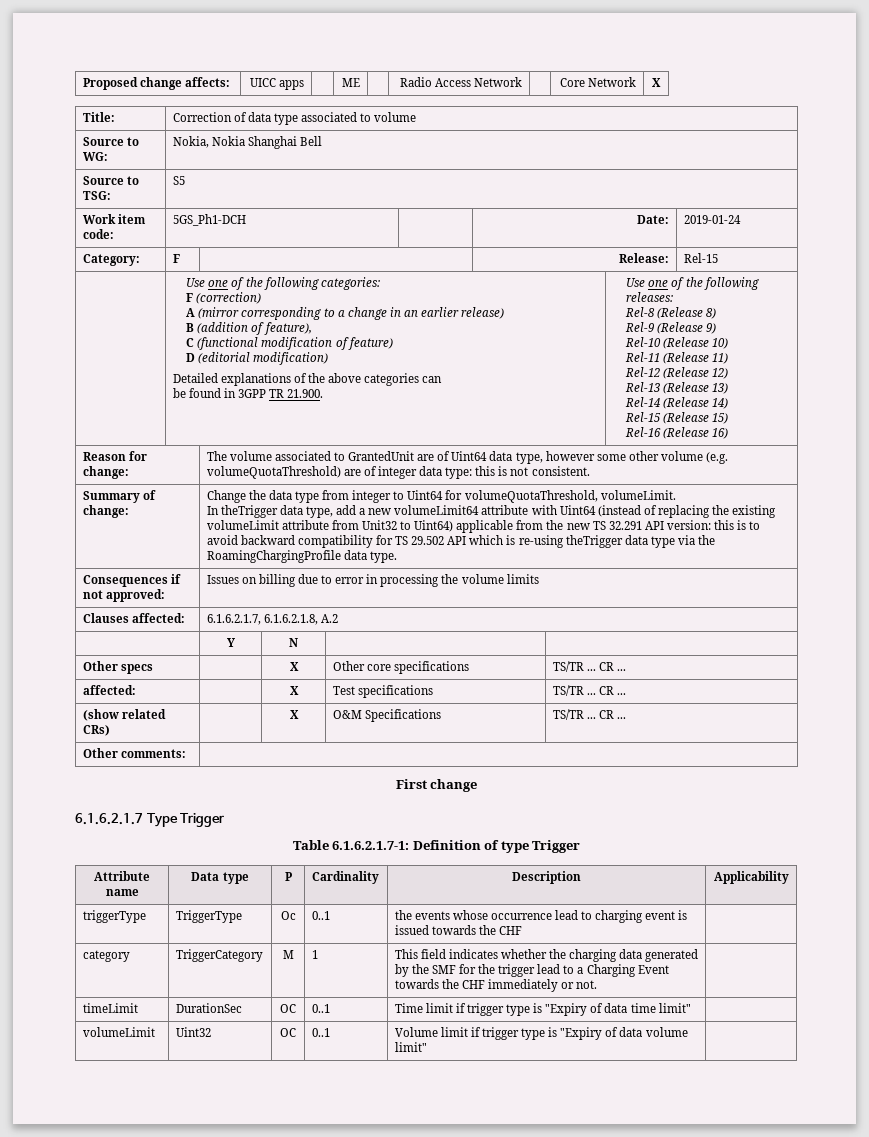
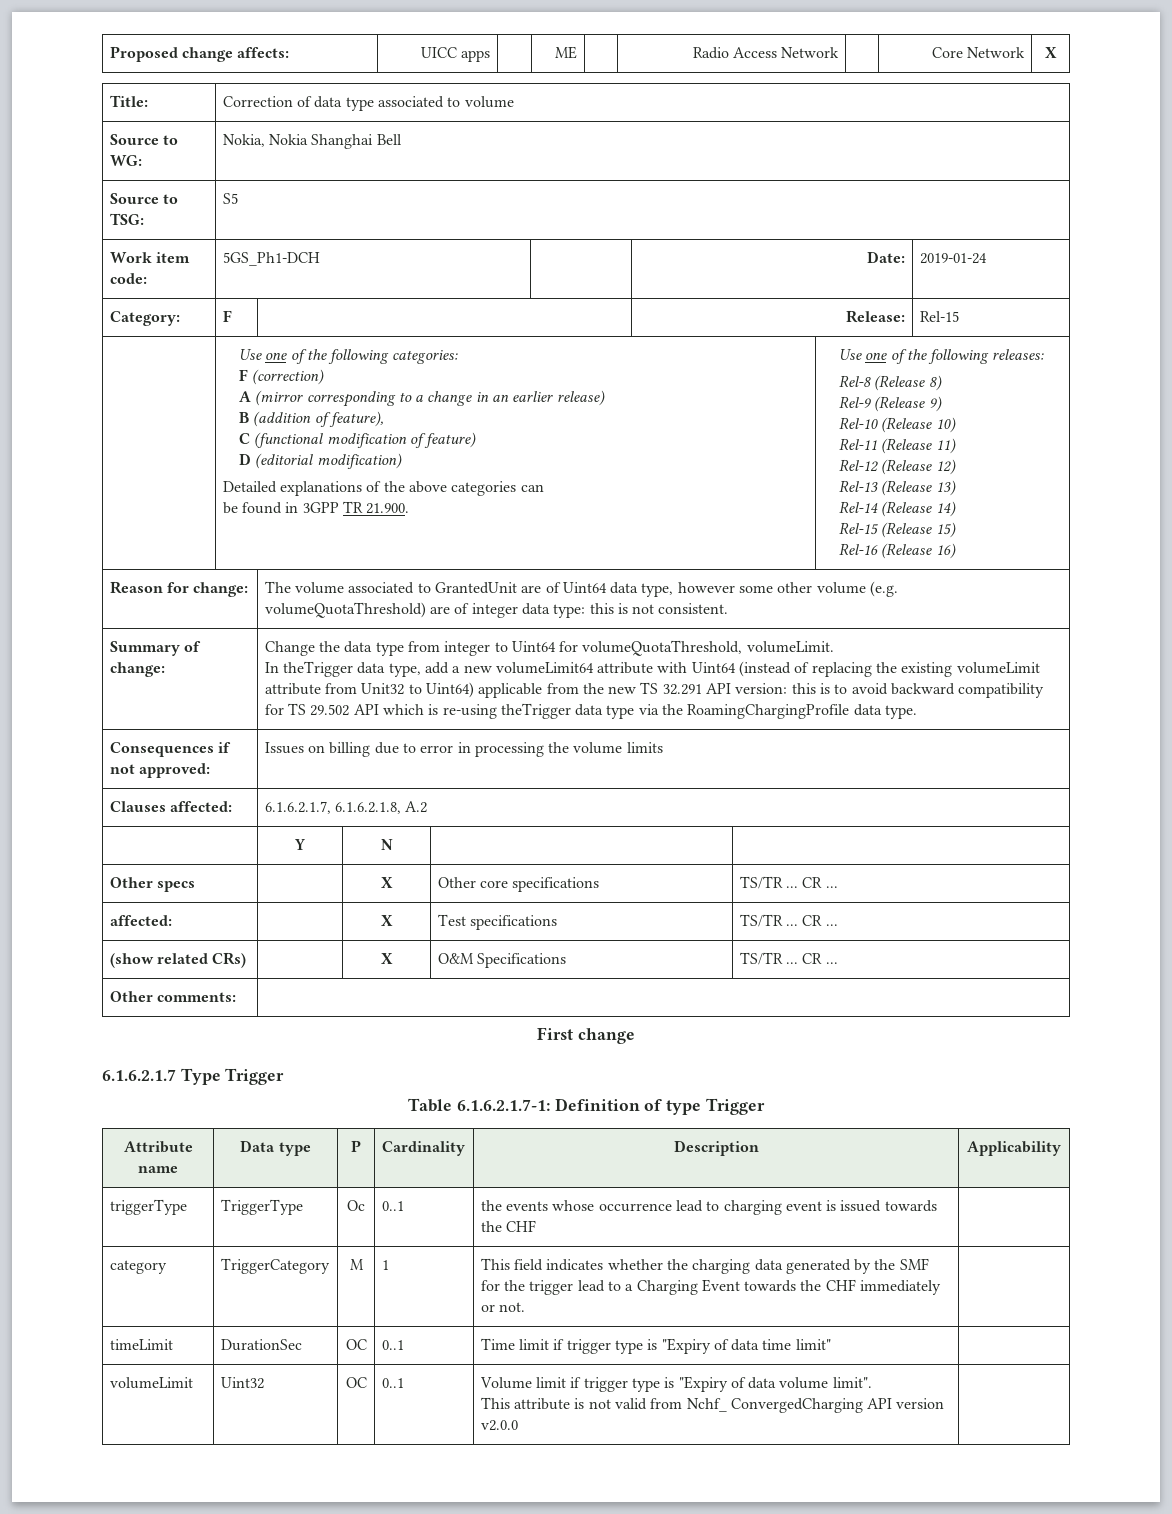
[394,1042,427,1052] limit" -> [832,1377,872,1388] [480,1397,945,1413] [480,1420,518,1431] limit". // This attribute is not valid from Nchf_ ConvergedCharging API version v2.0.0

